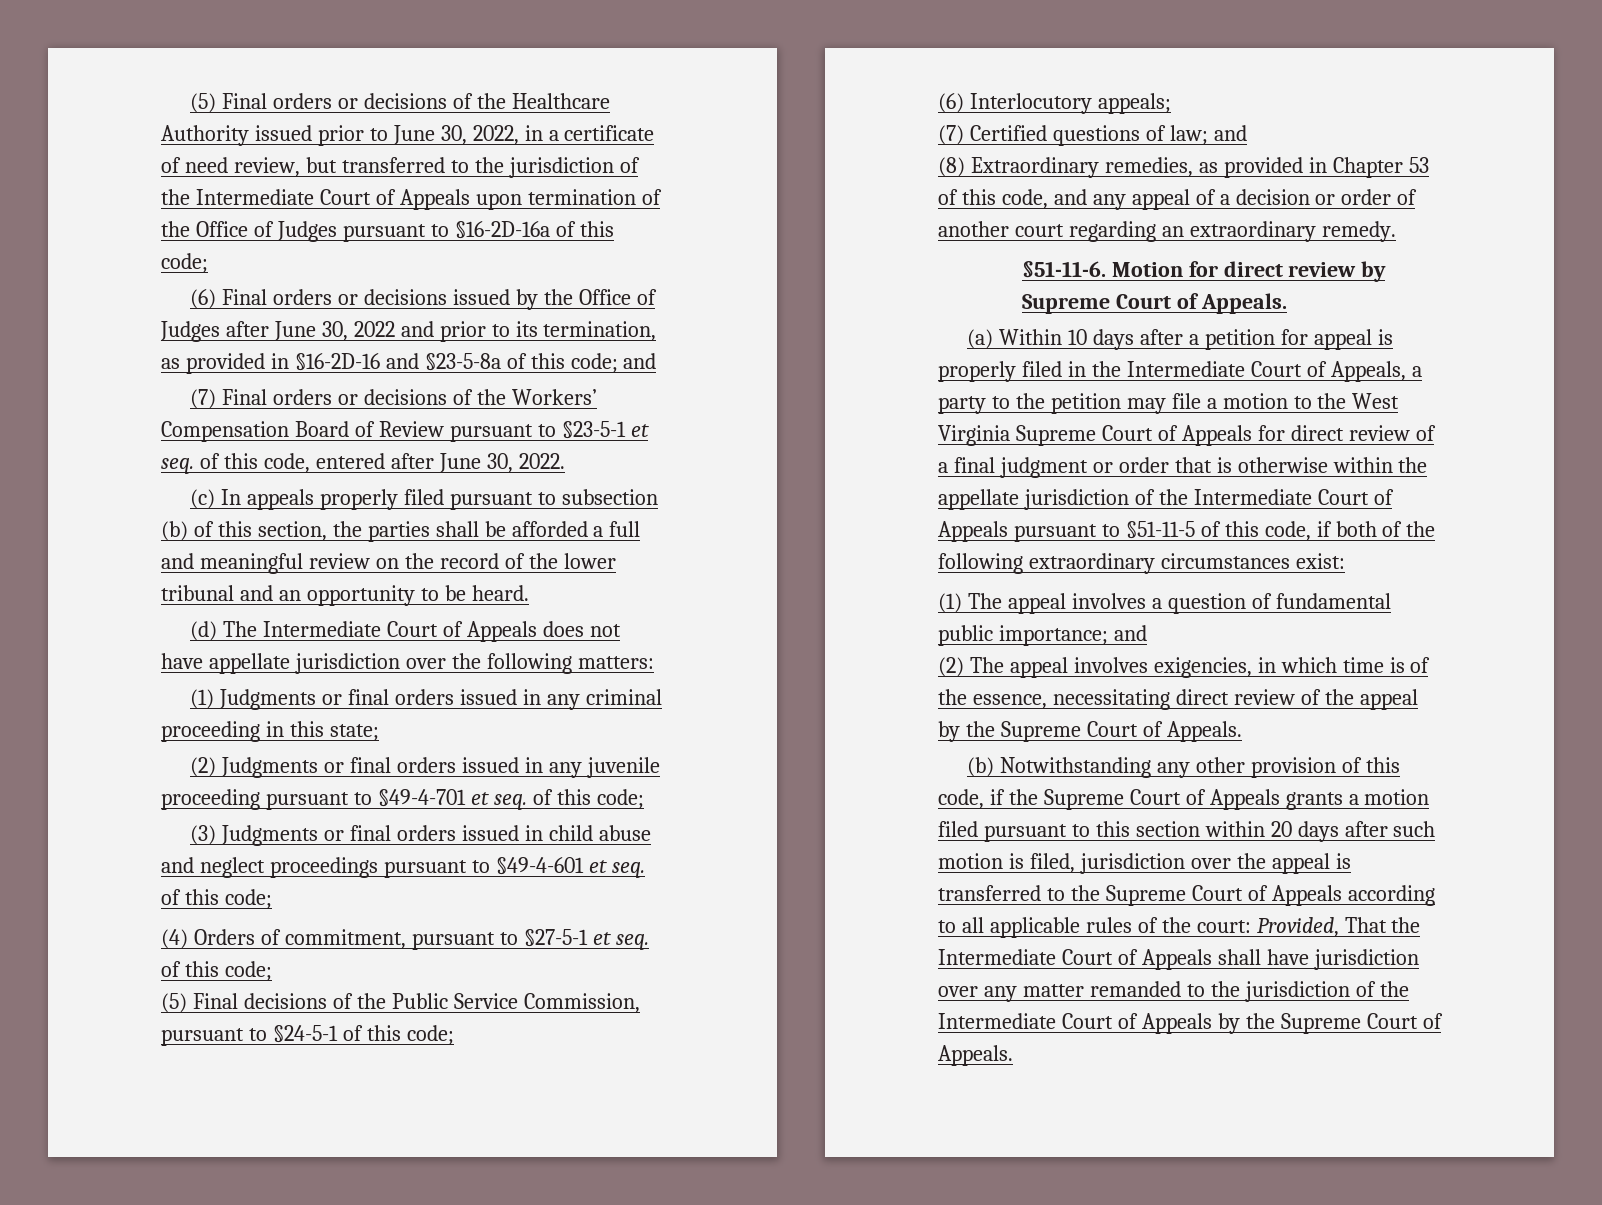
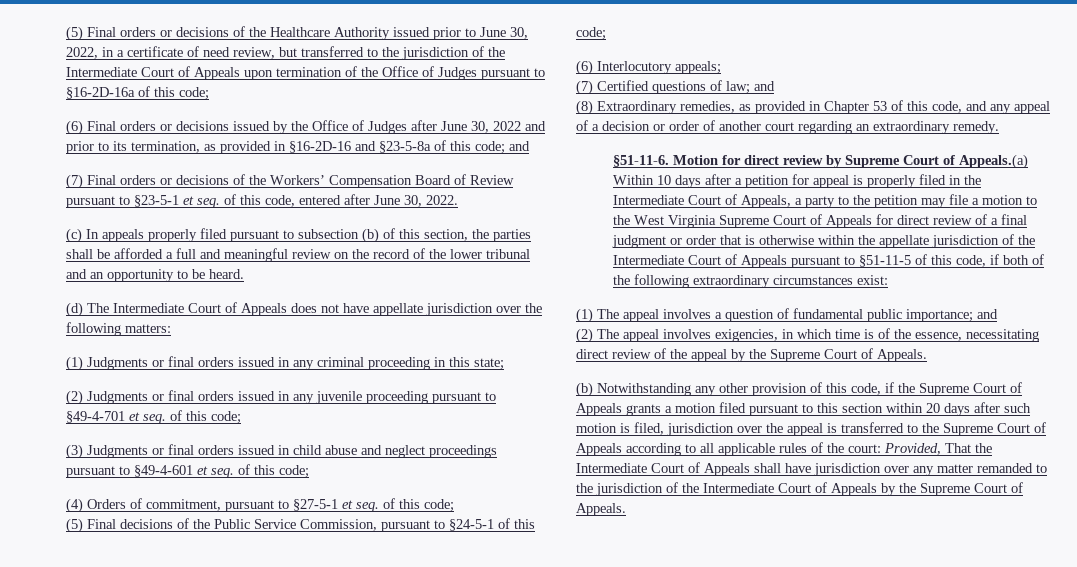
[1200,293,1287,314] [967,329,994,349] Appeals. // (a) -> [959,154,1029,169] Appeals.(a)

